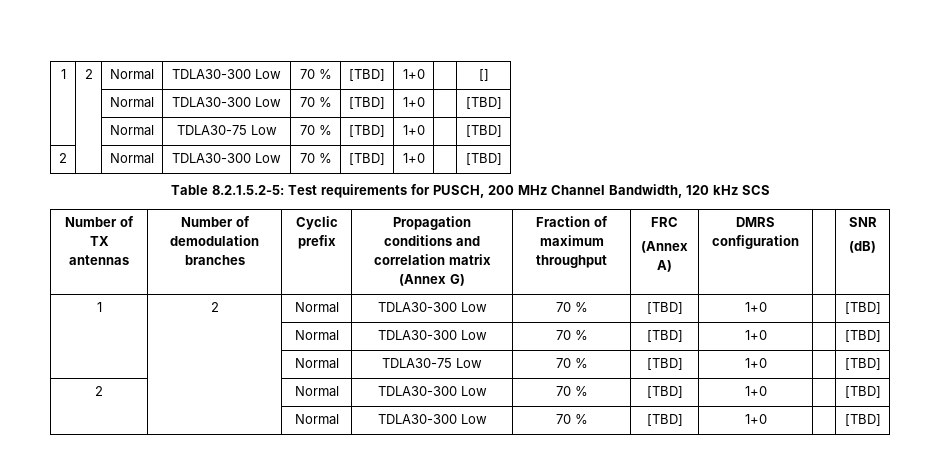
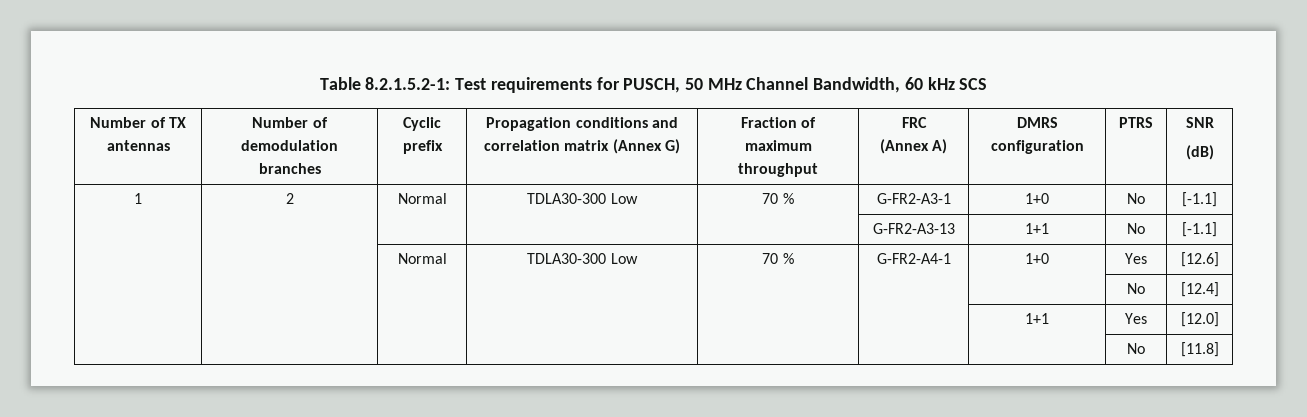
[60,69,66,79] [84,69,93,79] [110,69,154,80] [172,69,281,79] [299,69,332,79] [349,69,385,81] [402,69,425,79] [478,69,489,81] [110,97,154,108] [172,97,281,107] [299,97,332,107] [349,97,385,109] [402,97,425,107] [465,97,502,109] [110,125,154,136] [176,125,277,135] [299,125,332,135] [349,125,385,137] [402,125,425,135] [465,125,502,137] [59,153,67,163] [110,153,154,164] [172,153,281,163] [299,153,332,163] [349,153,385,165] [402,153,425,163] [465,153,502,165] [170,185,284,195] 1 | 2 | Normal | TDLA30-300 Low | 70 % | [TBD] | 1+0 | | [] // | | Normal | TDLA30-300 Low | 70 % | [TBD] | 1+0 | | [TBD] // | | Normal | TDLA30-75 Low | 70 % | [TBD] | 1+0 | | [TBD] // 2 | | Normal | TDLA30-300 Low | 70 % | [TBD] | 1+0 | | [TBD] // Table 8.2.1.5.2-5: -> [319,77,451,90] Table 8.2.1.5.2-1:
[487,185,514,195] 200 -> [685,78,704,90] 50
[685,185,709,195] 120 -> [904,77,923,90] 60
(799, 242) none -> [1119,117,1153,128] PTRS
[646,302,683,314] [744,302,767,312] [844,302,881,314] [294,330,339,341] [377,330,487,340] [555,330,588,340] [646,330,683,342] [744,330,767,340] [844,330,881,342] [294,358,339,369] [382,358,482,368] [555,358,588,368] [646,358,683,370] [744,358,767,368] [844,358,881,370] [95,386,103,396] [294,386,339,397] [377,386,487,396] [555,386,588,396] [646,386,683,398] [744,386,767,396] [844,386,881,398] [294,414,339,425] [377,414,487,424] [555,414,588,424] [646,414,683,426] [744,414,767,424] [844,414,881,426] [TBD] | 1+0 | | [TBD] // | | Normal | TDLA30-300 Low | 70 % | [TBD] | 1+0 | | [TBD] // | | Normal | TDLA30-75 Low | 70 % | [TBD] | 1+0 | | [TBD] // 2 | | Normal | TDLA30-300 Low | 70 % | [TBD] | 1+0 | | [TBD] // | | Normal | TDLA30-300 Low | 70 % | [TBD] | 1+0 | | [TBD] -> [876,193,951,204] [1025,193,1049,204] [1127,193,1145,204] [1182,192,1217,207] [872,223,955,234] [1025,223,1049,234] [1127,223,1145,234] [1182,222,1217,237] [397,253,447,264] [527,253,638,264] [762,253,794,264] [876,253,951,264] [1025,253,1049,264] [1125,253,1147,264] [1180,252,1219,267] [1127,283,1145,294] [1180,282,1219,297] [1025,313,1049,324] [1125,313,1147,324] [1180,312,1219,327] [1127,343,1145,354] [1180,342,1219,357] G-FR2-A3-1 | 1+0 | No | [-1.1] // | | | | | G-FR2-A3-13 | 1+1 | No | [-1.1] // | | Normal | TDLA30-300 Low | 70 % | G-FR2-A4-1 | 1+0 | Yes | [12.6] // | | | | | | | No | [12.4] // | | | | | | 1+1 | Yes | [12.0] // | | | | | | | No | [11.8]

